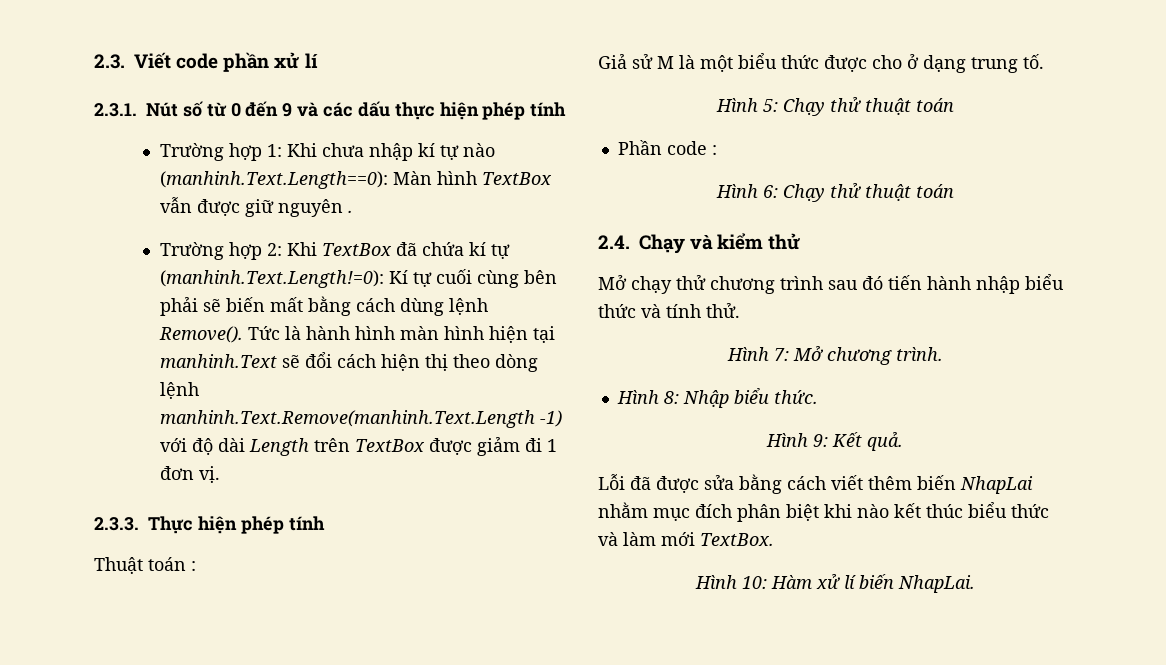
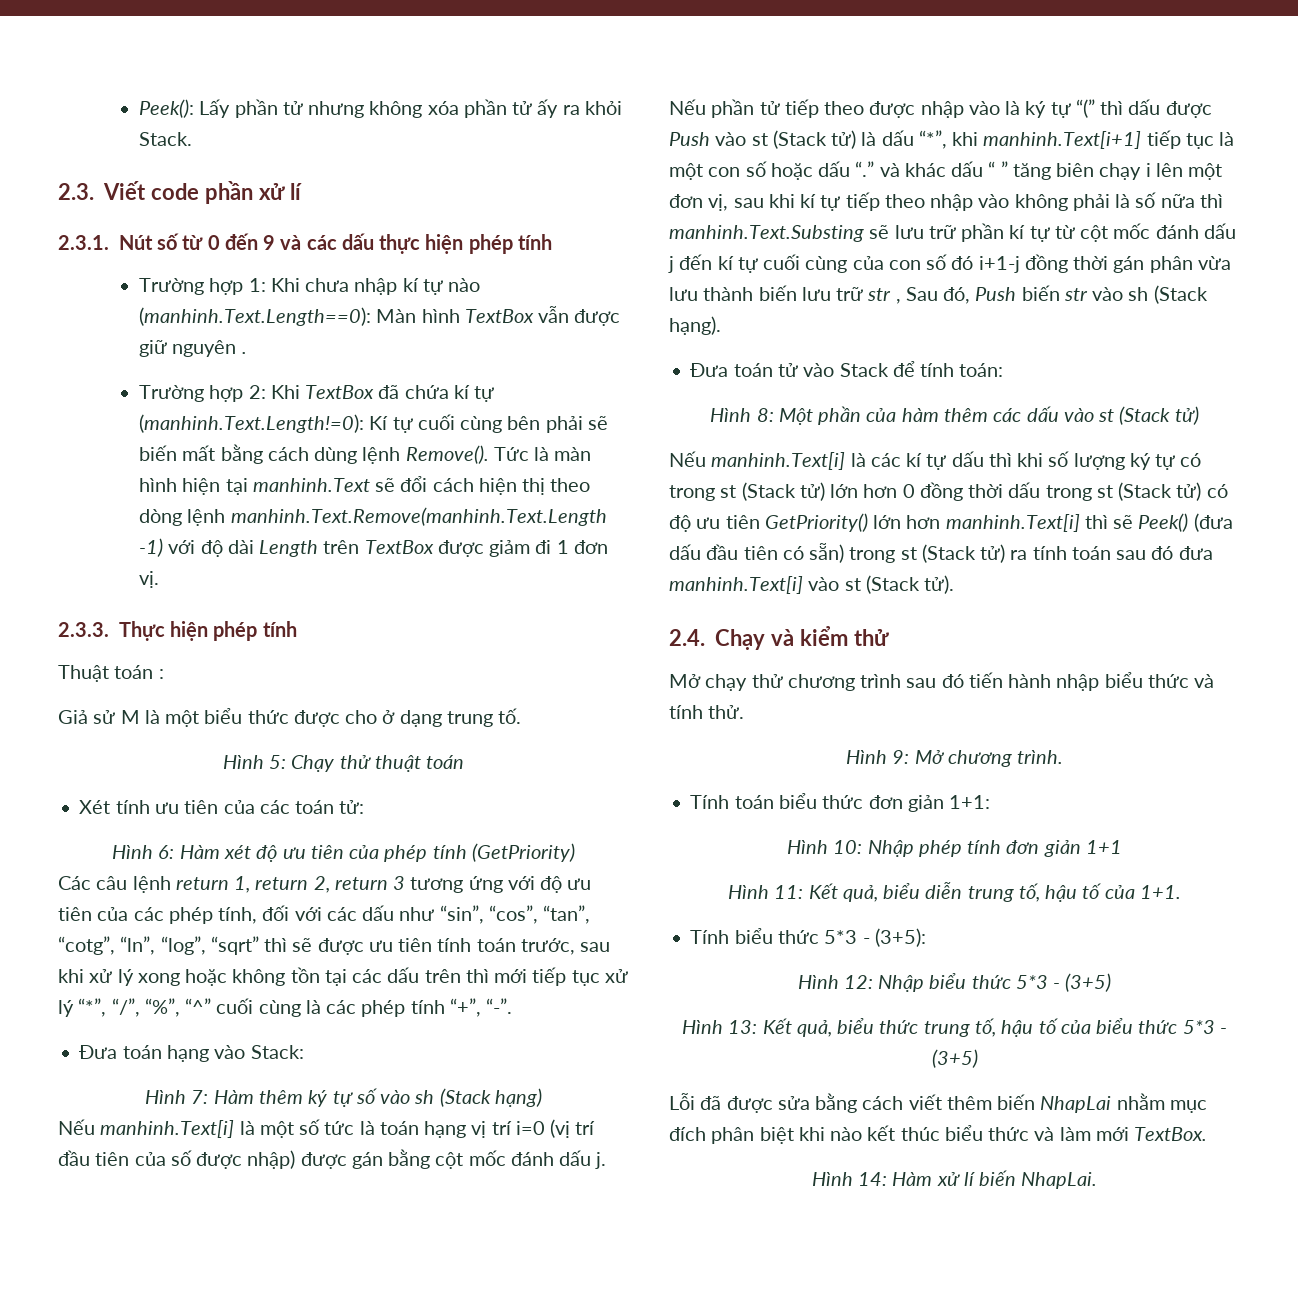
(94, 61) none -> [139,99,622,118] [139,132,193,146] Peek(): Lấy phần tử nhưng không xóa phần tử ấy ra khỏi Stack. //
[305,326,395,340] hành hình -> (550, 454) none
[617,140,717,155] [715,183,954,202] Phần code : // Hình 6: Chạy thử thuật toán -> [79,800,365,814] [112,843,575,862] [58,876,592,893] [58,905,591,924] [58,936,611,955] [58,967,628,986] [58,998,513,1017] [79,1045,304,1062] [145,1088,542,1107] [58,1119,596,1138] [58,1149,607,1169] [669,99,1212,118] [669,130,1235,149] [669,161,1223,180] [669,192,1223,211] [669,223,1236,242] [668,254,1231,273] [669,285,1208,304] [669,316,721,335] [690,361,1004,377] [710,406,1199,425] [669,451,1202,470] [669,482,1228,501] [669,513,1233,532] [669,543,1213,563] [669,575,955,594] Xét tính ưu tiên của các toán tử: // Hình 6: Hàm xét độ ưu tiên của phép tính (GetPriority) // Các câu lệnh return 1, return 2, return 3 tương ứng với độ ưu tiên của các phép tính, đối với các dấu như “sin”, “cos”, “tan”, “cotg”, “ln”, “log”, “sqrt” thì sẽ được ưu tiên tính toán trước, sau khi xử lý xong hoặc không tồn tại các dấu trên thì mới tiếp tục xử lý “*”, “/”, “%”, “^” cuối cùng là các phép tính “+”, “-”. // Đưa toán hạng vào Stack: // Hình 7: Hàm thêm ký tự số vào sh (Stack hạng) // Nếu manhinh.Text[i] là một số tức là toán hạng vị trí i=0 (vị trí đầu tiên của số được nhập) được gán bằng cột mốc đánh dấu j. Nếu phần tử tiếp theo được nhập vào là ký tự “(” thì dấu được Push vào st (Stack tử) là dấu “*”, khi manhinh.Text[i+1] tiếp tục là một con số hoặc dấu “.” và khác dấu “ ” tăng biên chạy i lên một đơn vị, sau khi kí tự tiếp theo nhập vào không phải là số nữa thì manhinh.Text.Substing sẽ lưu trữ phần kí tự từ cột mốc đánh dấu j đến kí tự cuối cùng của con số đó i+1-j đồng thời gán phân vừa lưu thành biến lưu trữ str , Sau đó, Push biến str vào sh (Stack hạng). // Đưa toán tử vào Stack để tính toán: // Hình 8: Một phần của hàm thêm các dấu vào st (Stack tử) // Nếu manhinh.Text[i] là các kí tự dấu thì khi số lượng ký tự có trong st (Stack tử) lớn hơn 0 đồng thời dấu trong st (Stack tử) có độ ưu tiên GetPriority() lớn hơn manhinh.Text[i] thì sẽ Peek() (đưa dấu đầu tiên có sẵn) trong st (Stack tử) ra tính toán sau đó đưa manhinh.Text[i] vào st (Stack tử).
[773,348,789,361] 7: -> [892,750,910,764] 9:
[616,388,818,408] [766,432,903,451] Hình 8: Nhập biểu thức. // Hình 9: Kết quả. -> [690,793,991,812] [787,840,1122,857] [728,882,1181,902] [690,928,926,947] [797,973,1112,992] [682,1018,1227,1037] [931,1049,978,1068] Tính toán biểu thức đơn giản 1+1: // Hình 10: Nhập phép tính đơn giản 1+1 // Hình 11: Kết quả, biểu diễn trung tố, hậu tố của 1+1. // Tính biểu thức 5*3 - (3+5): // Hình 12: Nhập biểu thức 5*3 - (3+5) // Hình 13: Kết quả, biểu thức trung tố, hậu tố của biểu thức 5*3 - (3+5)
[741,576,767,589] 10: -> [857,1172,887,1186] 14:

